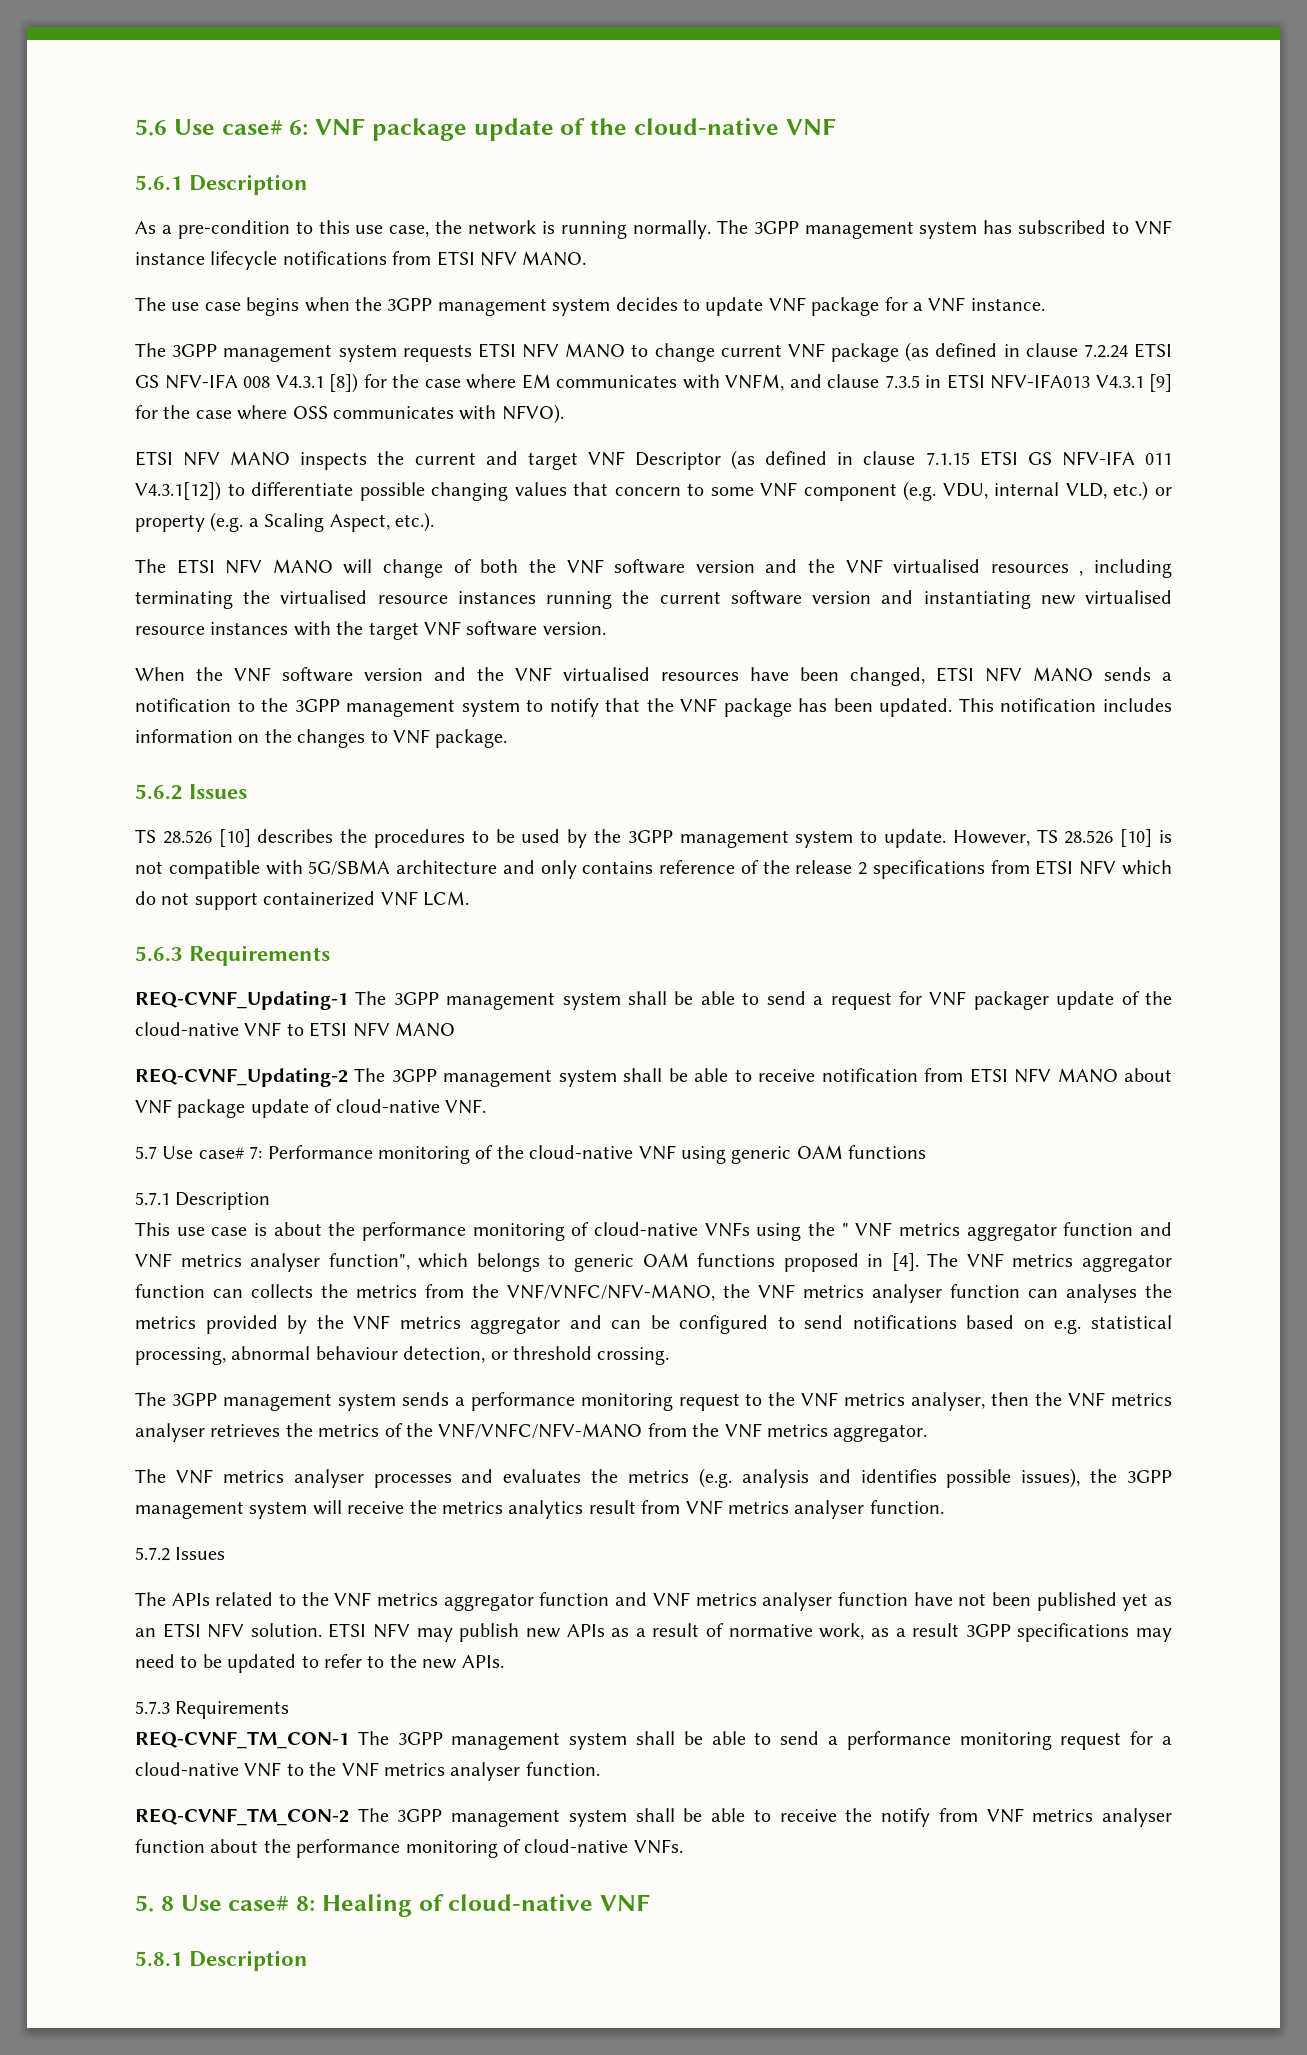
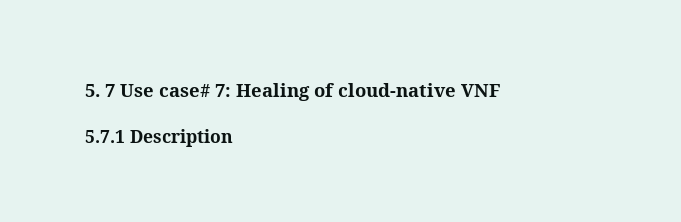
[135,118,836,141] [135,174,309,195] [135,220,1173,239] [135,251,587,270] [135,297,1045,316] [135,342,1172,362] [135,373,1172,393] [135,404,564,424] [135,450,1172,470] [135,481,1172,501] [135,512,434,532] [135,559,1172,578] [135,590,1173,609] [135,621,606,640] [135,667,1172,686] [135,698,1172,717] [135,729,508,748] [135,784,248,800] [135,829,1172,848] [135,860,1172,879] [135,891,469,910] [135,945,331,966] [135,991,1172,1010] [135,1022,455,1037] [135,1068,1173,1087] [135,1099,486,1118] [135,1145,927,1164] [135,1192,271,1210] [135,1222,1172,1241] [135,1253,1172,1272] [135,1284,1172,1303] [135,1315,1172,1334] [135,1346,670,1365] [135,1392,1173,1411] [135,1423,928,1442] [135,1468,1172,1488] [135,1500,944,1519] [135,1547,226,1561] [135,1592,1173,1611] [135,1623,1172,1642] [135,1654,504,1673] [135,1701,290,1719] [135,1731,1172,1750] [135,1762,600,1781] [135,1808,1173,1827] [135,1839,683,1858] [135,1895,315,1912] 5.6 Use case# 6: VNF package update of the cloud-native VNF // 5.6.1 Description // As a pre-condition to this use case, the network is running normally. The 3GPP management system has subscribed to VNF instance lifecycle notifications from ETSI NFV MANO. // The use case begins when the 3GPP management system decides to update VNF package for a VNF instance. // The 3GPP management system requests ETSI NFV MANO to change current VNF package (as defined in clause 7.2.24 ETSI GS NFV-IFA 008 V4.3.1 [8]) for the case where EM communicates with VNFM, and clause 7.3.5 in ETSI NFV-IFA013 V4.3.1 [9] for the case where OSS communicates with NFVO). // ETSI NFV MANO inspects the current and target VNF Descriptor (as defined in clause 7.1.15 ETSI GS NFV-IFA 011 V4.3.1[12]) to differentiate possible changing values that concern to some VNF component (e.g. VDU, internal VLD, etc.) or property (e.g. a Scaling Aspect, etc.). // The ETSI NFV MANO will change of both the VNF software version and the VNF virtualised resources , including terminating the virtualised resource instances running the current software version and instantiating new virtualised resource instances with the target VNF software version. // When the VNF software version and the VNF virtualised resources have been changed, ETSI NFV MANO sends a notification to the 3GPP management system to notify that the VNF package has been updated. This notification includes information on the changes to VNF package. // 5.6.2 Issues // TS 28.526 [10] describes the procedures to be used by the 3GPP management system to update. However, TS 28.526 [10] is not compatible with 5G/SBMA architecture and only contains reference of the release 2 specifications from ETSI NFV which do not support containerized VNF LCM. // 5.6.3 Requirements // REQ-CVNF_Updating-1 The 3GPP management system shall be able to send a request for VNF packager update of the cloud-native VNF to ETSI NFV MANO // REQ-CVNF_Updating-2 The 3GPP management system shall be able to receive notification from ETSI NFV MANO about VNF package update of cloud-native VNF. // 5.7 Use case# 7: Performance monitoring of the cloud-native VNF using generic OAM functions // 5.7.1 Description // This use case is about the performance monitoring of cloud-native VNFs using the " VNF metrics aggregator function and VNF metrics analyser function", which belongs to generic OAM functions proposed in [4]. The VNF metrics aggregator function can collects the metrics from the VNF/VNFC/NFV-MANO, the VNF metrics analyser function can analyses the metrics provided by the VNF metrics aggregator and can be configured to send notifications based on e.g. statistical processing, abnormal behaviour detection, or threshold crossing. // The 3GPP management system sends a performance monitoring request to the VNF metrics analyser, then the VNF metrics analyser retrieves the metrics of the VNF/VNFC/NFV-MANO from the VNF metrics aggregator. // The VNF metrics analyser processes and evaluates the metrics (e.g. analysis and identifies possible issues), the 3GPP management system will receive the metrics analytics result from VNF metrics analyser function. // 5.7.2 Issues // The APIs related to the VNF metrics aggregator function and VNF metrics analyser function have not been published yet as an ETSI NFV solution. ETSI NFV may publish new APIs as a result of normative work, as a result 3GPP specifications may need to be updated to refer to the new APIs. // 5.7.3 Requirements // REQ-CVNF_TM_CON-1 The 3GPP management system shall be able to send a performance monitoring request for a cloud-native VNF to the VNF metrics analyser function. // REQ-CVNF_TM_CON-2 The 3GPP management system shall be able to receive the notify from VNF metrics analyser function about the performance monitoring of cloud-native VNFs. // 5. 8 Use case# 8: -> [85,84,231,97] 5. 7 Use case# 7:
[135,1951,183,1967] 5.8.1 -> [85,130,125,143] 5.7.1

